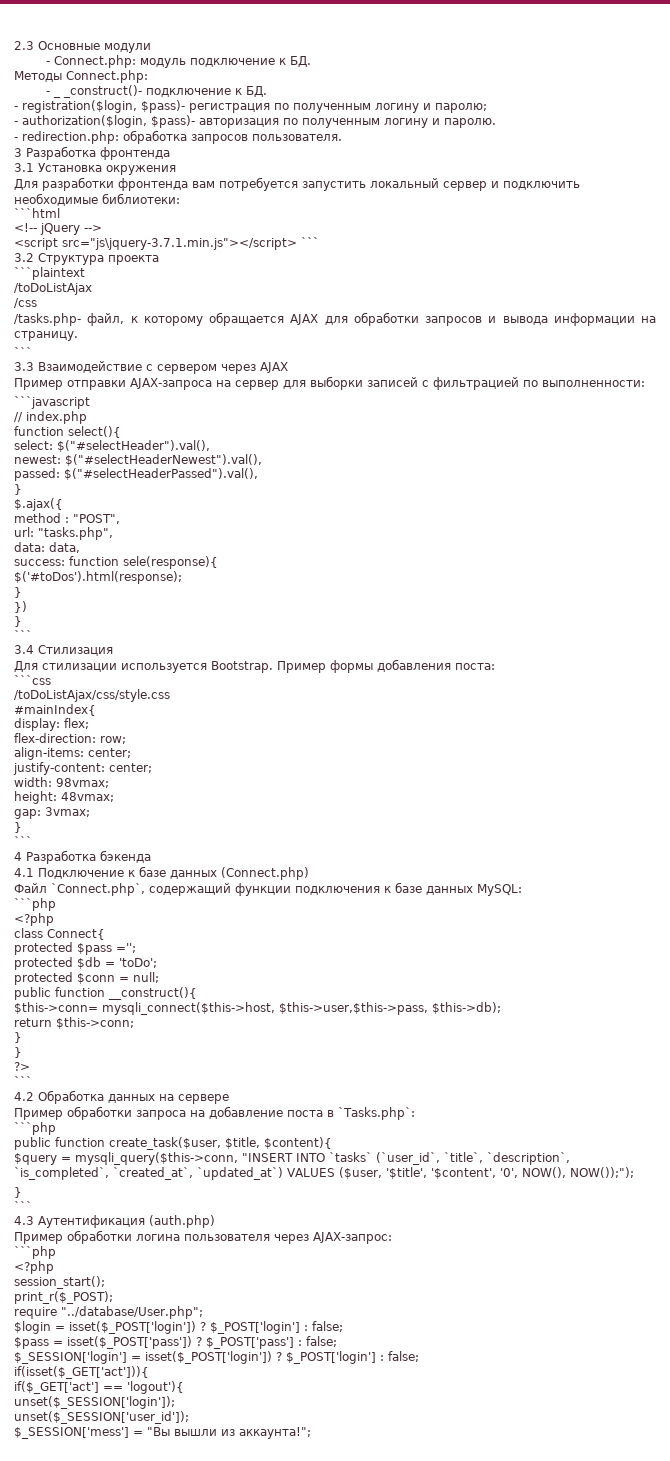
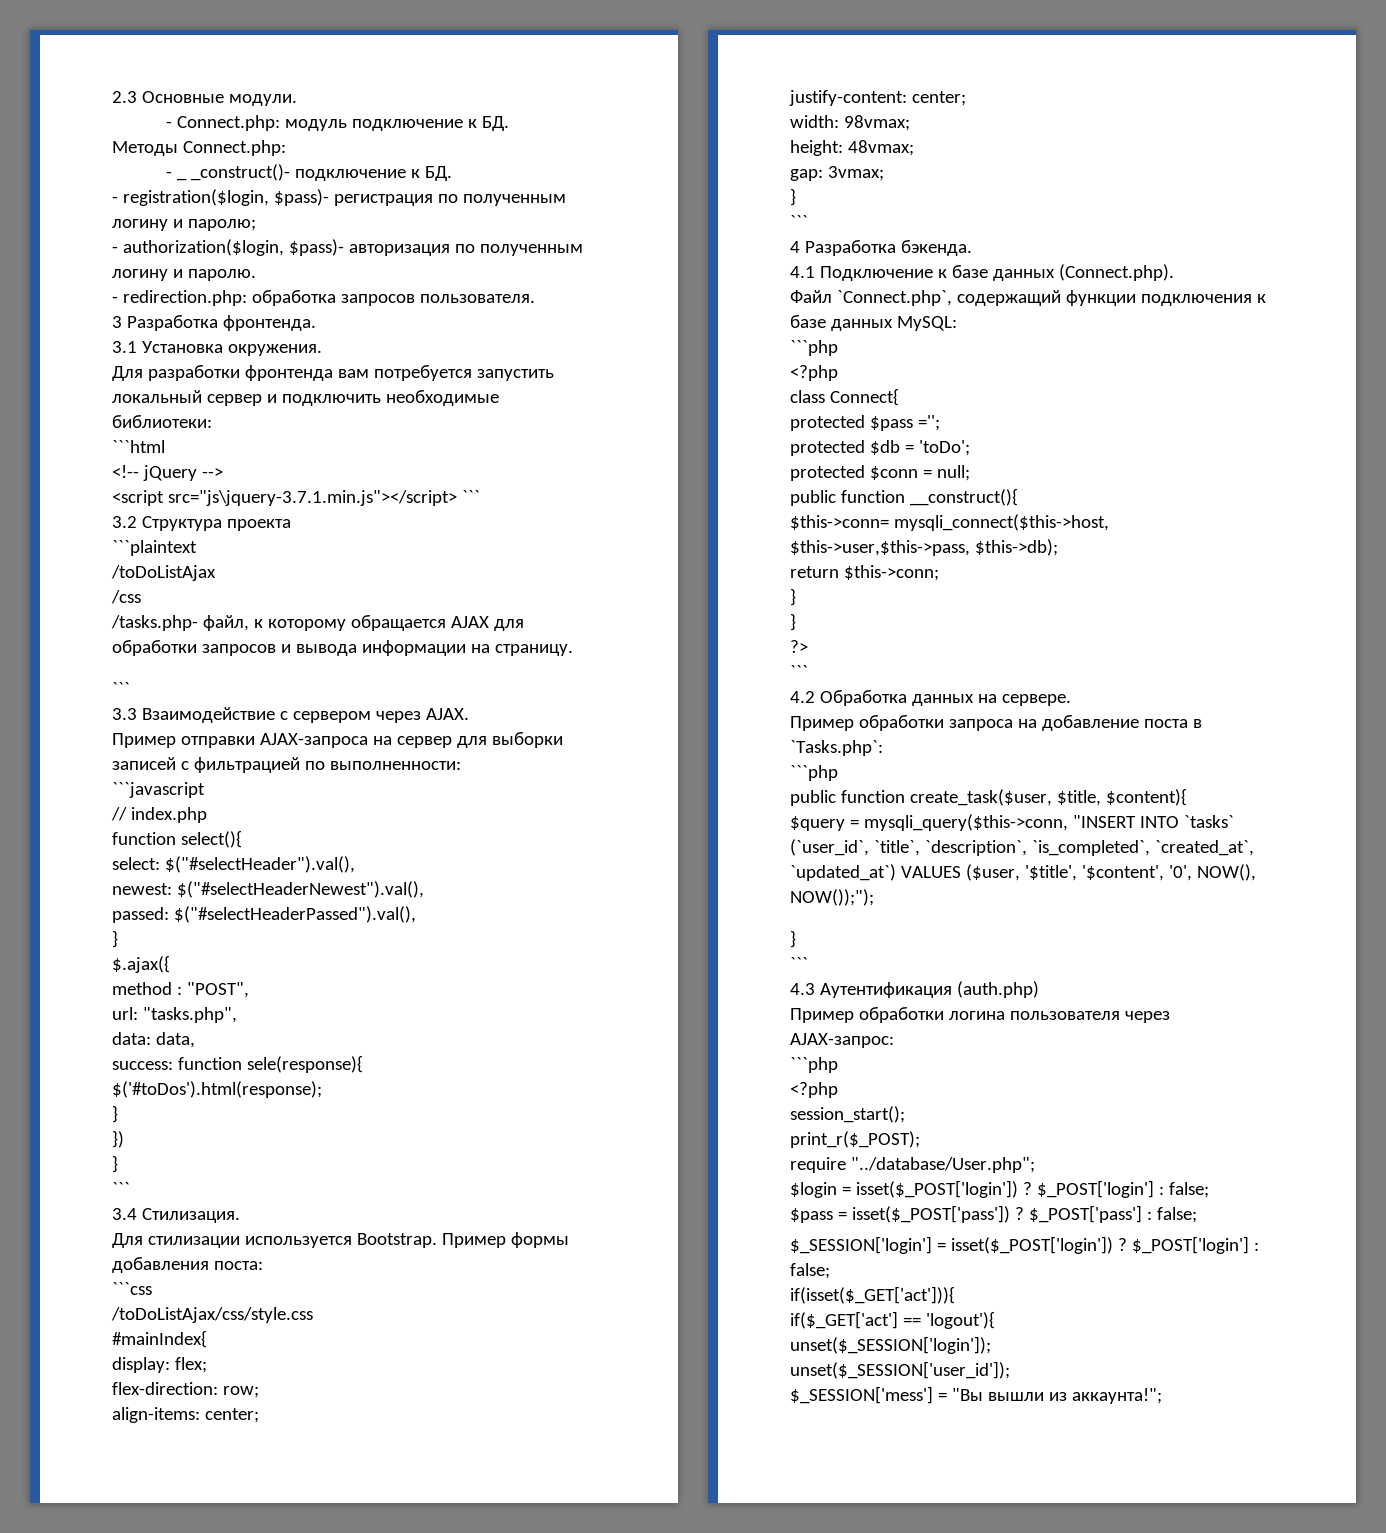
[104,43,151,53] модули -> [228,94,297,106] модули.
[100,147,170,160] фронтенда -> [222,315,316,331] фронтенда.
[106,165,176,175] окружения -> [227,344,322,356] окружения.
[260,362,288,373] AJAX -> [425,708,469,720] AJAX.
[38,645,113,656] Стилизация -> [141,1208,240,1223] Стилизация.
[100,850,151,863] бэкенда -> [900,240,972,256] бэкенда.
[221,867,309,880] (Connect.php) -> [1058,264,1174,281] (Connect.php).
[178,1094,229,1104] сервере -> [1001,694,1071,706] сервере.

